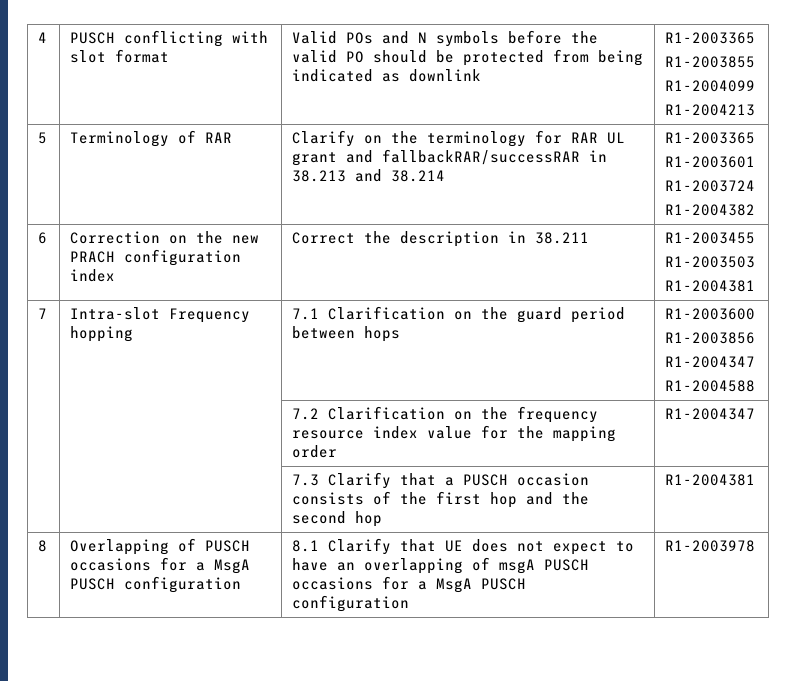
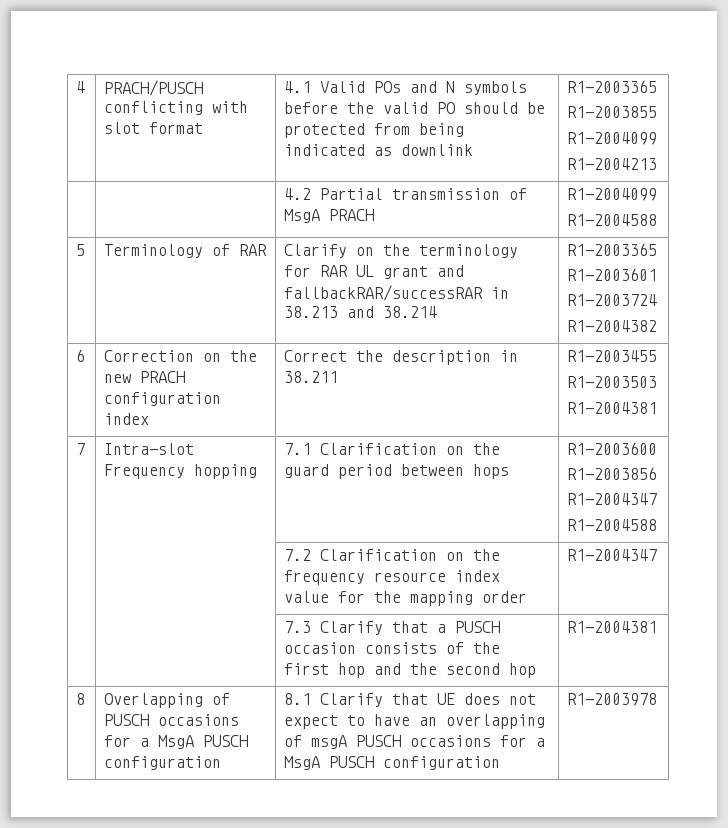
[70,32,116,44] PUSCH -> [104,80,204,96] PRACH/PUSCH
(170, 56) none -> [284,81,312,93] 4.1
(756, 110) none -> [284,188,528,200] [284,209,375,223] [567,188,658,201] [567,214,658,226] // | | 4.2 Partial transmission of MsgA PRACH | R1-2004099 // R1-2004588

